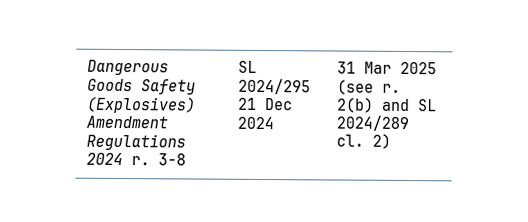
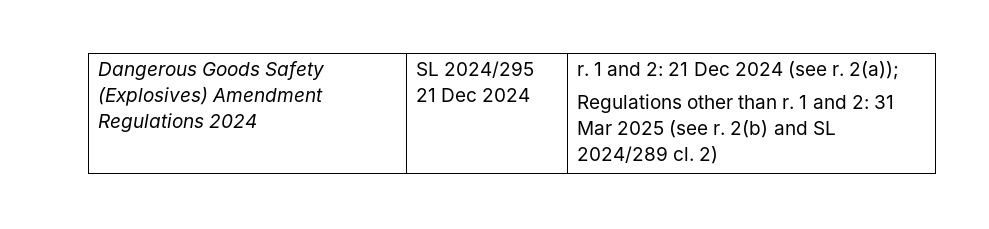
[131,153,187,166] r. 3-8 -> (258, 121) none
(275, 123) none -> [576,61,900,80] [576,94,869,113] r. 1 and 2: 21 Dec 2024 (see r. 2(a)); // Regulations other than r. 1 and 2:

